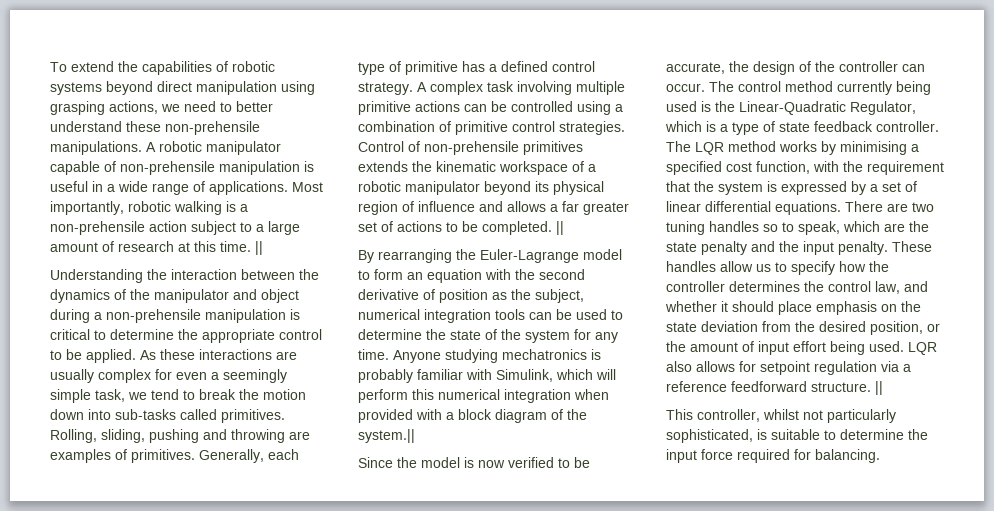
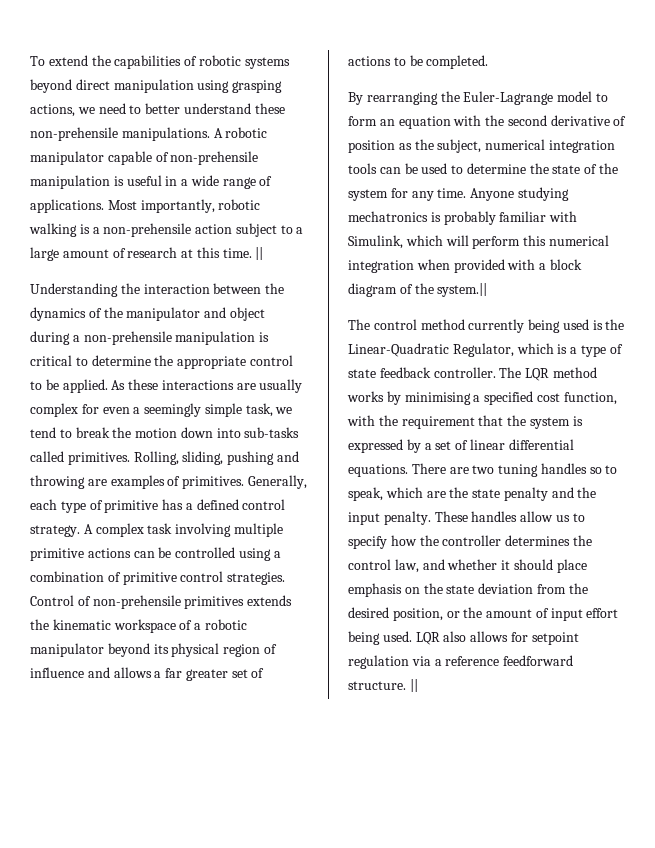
[556,221,564,235] || -> (489, 62) none
[358,457,590,468] [666,61,925,75] [666,83,705,92] Since the model is now verified to be accurate, the design of the controller can occur. -> (488, 290) none
[666,409,896,423] [666,429,928,443] [666,449,880,463] // This controller, whilst not particularly sophisticated, is suitable to determine the input force required for balancing. -> (418, 685) none

